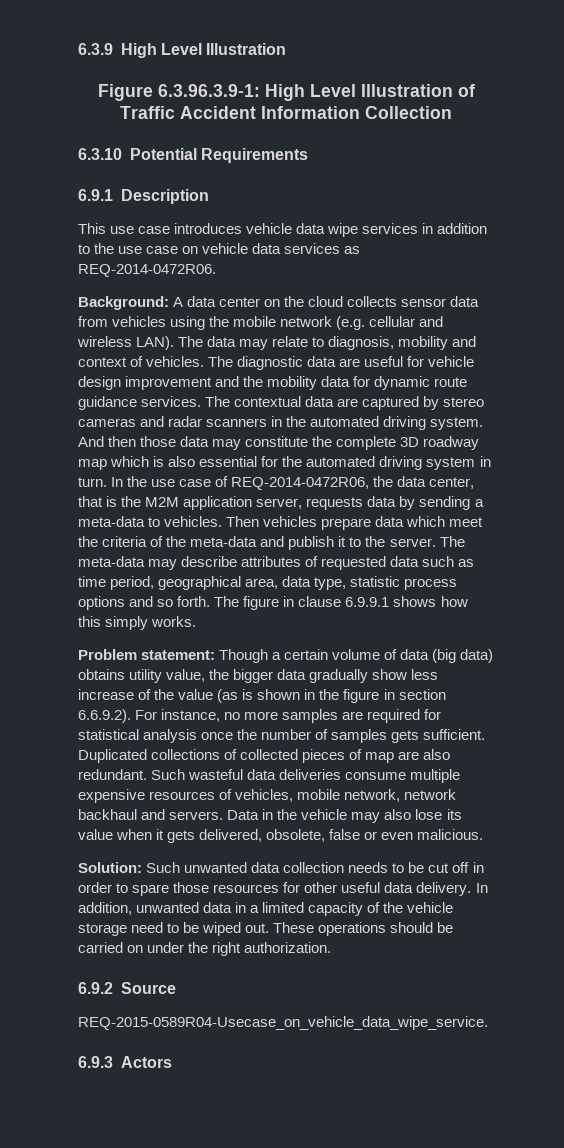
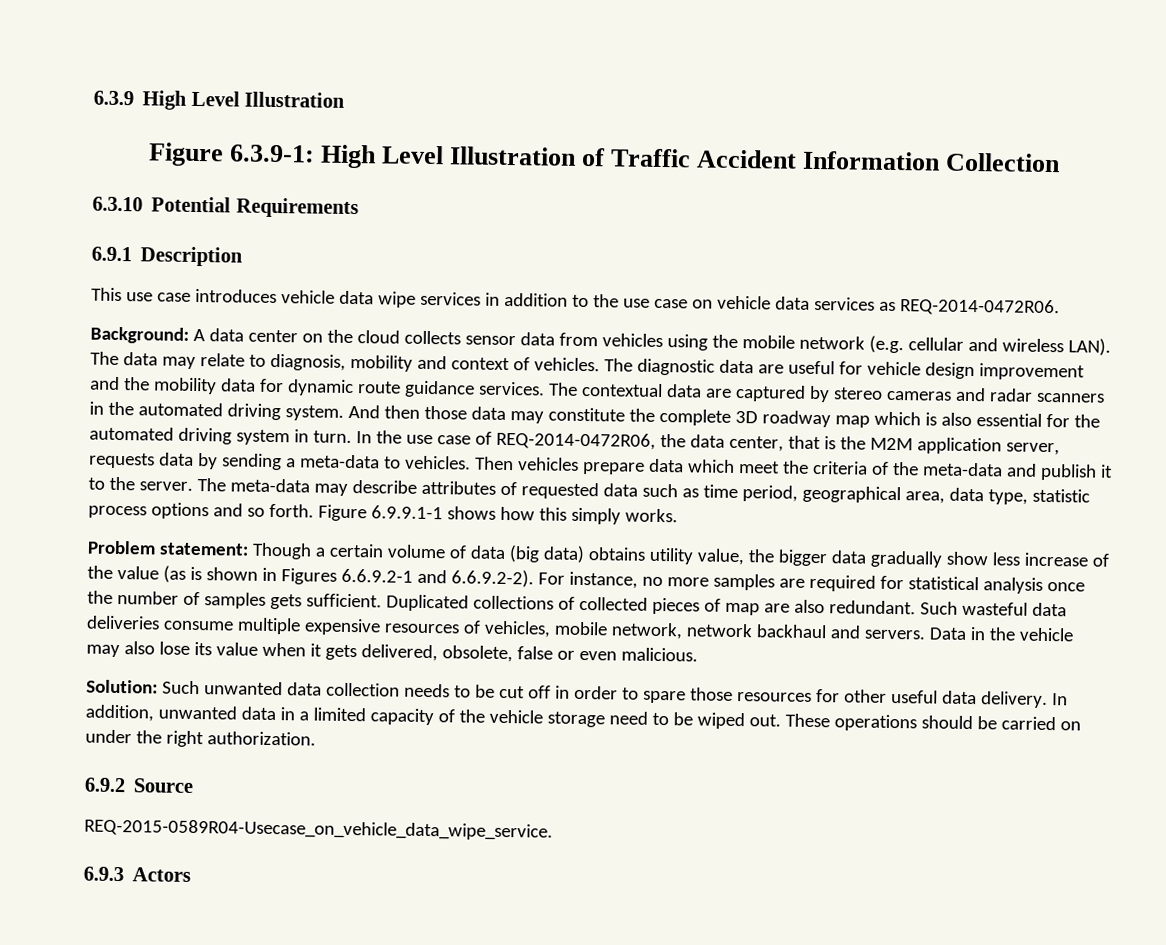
[157,84,260,97] 6.3.96.3.9-1: -> [228,144,315,163] 6.3.9-1:
[214,596,390,610] The figure in clause 6.9.9.1 -> [317,504,443,522] Figure 6.9.9.1-1
[319,689,446,703] [78,709,131,723] the figure in section 6.6.9.2). -> [280,568,534,588] Figures 6.6.9.2-1 and 6.6.9.2-2).

